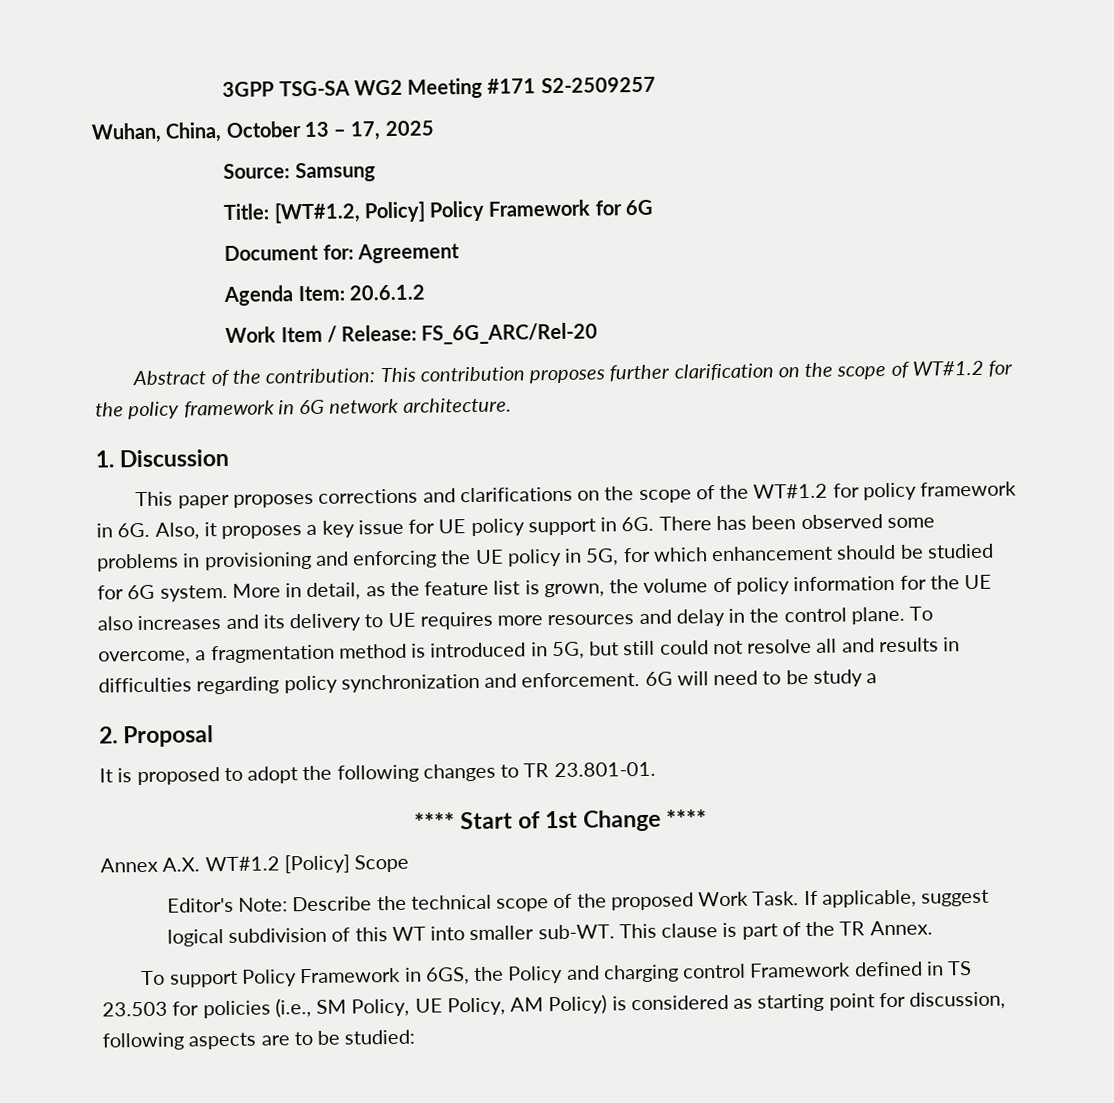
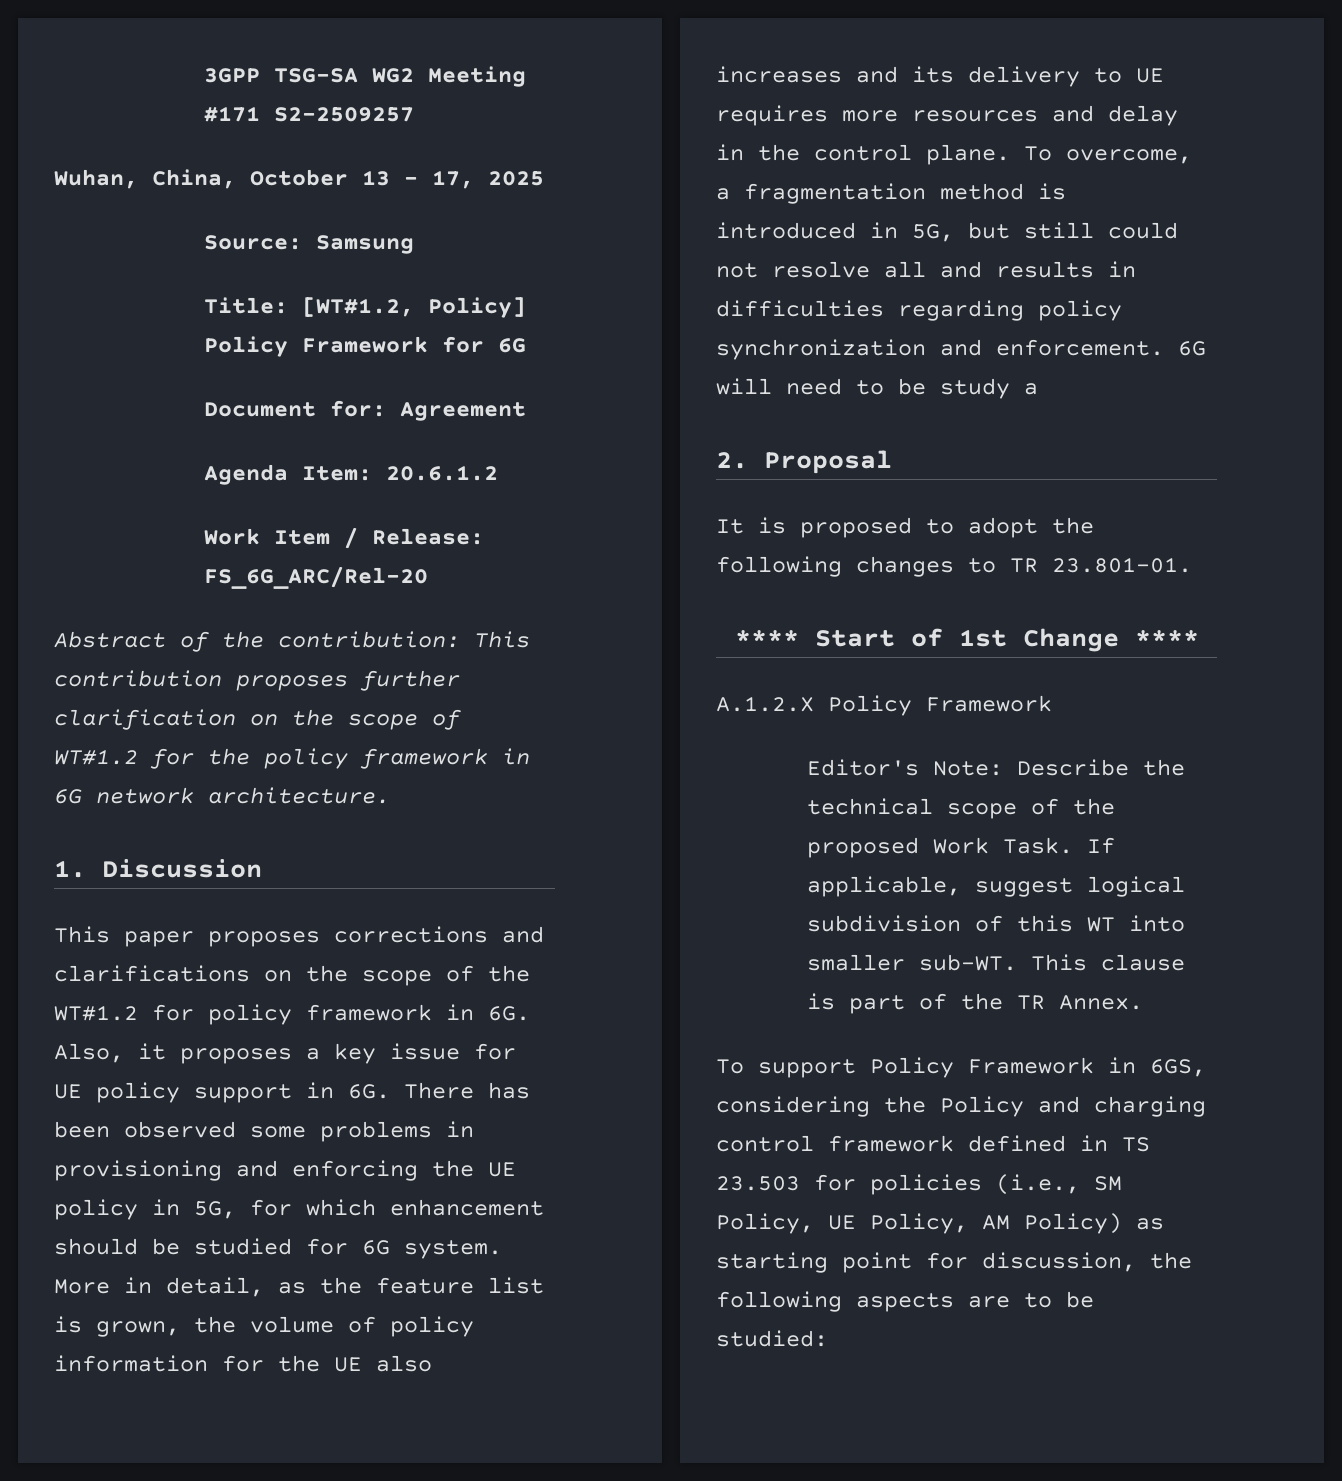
[100,854,410,874] Annex A.X. WT#1.2 [Policy] Scope -> [716,695,1052,716] A.1.2.X Policy Framework
(470, 976) none -> [716,1096,870,1117] considering
[749,962,852,978] Framework -> [828,1135,954,1152] framework
[611,994,729,1011] is considered -> (1122, 1223) none
(1007, 1000) none -> [1150,1252,1192,1269] the

